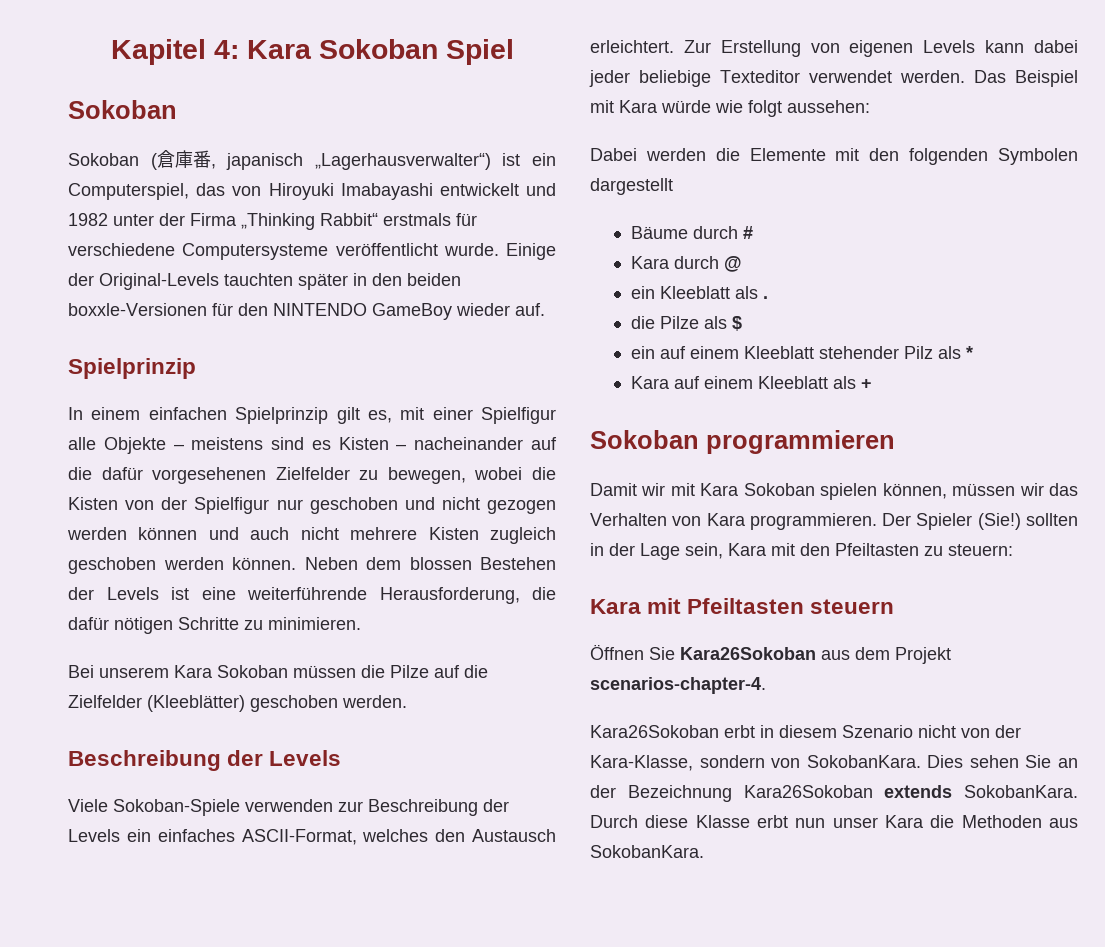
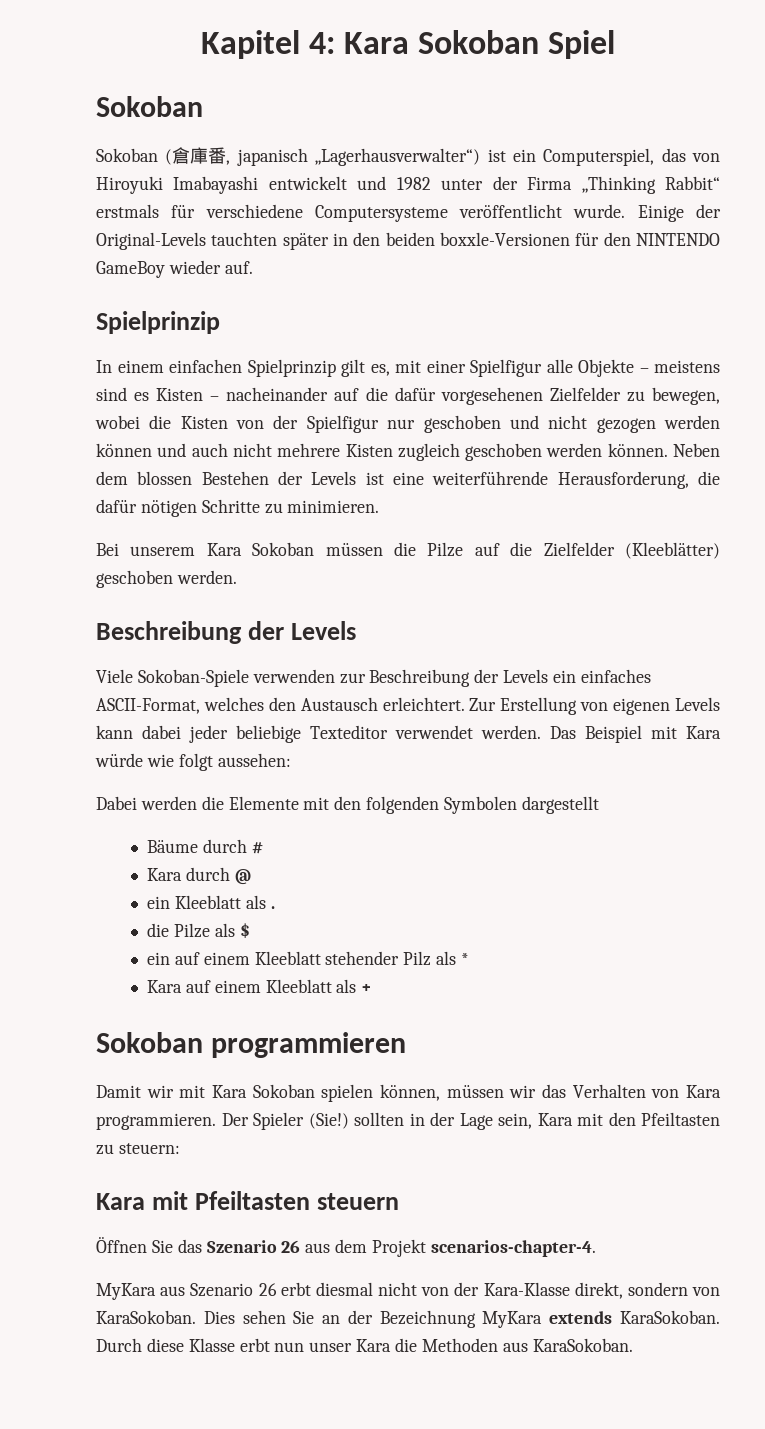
[680,647,816,660] Kara26Sokoban -> [177,1239,301,1253] das Szenario 26
[590,725,913,738] Kara26Sokoban erbt in diesem Szenario -> [96,1282,373,1300] MyKara aus Szenario 26 erbt diesmal
[590,755,693,771] Kara-Klasse, -> [483,1282,623,1299] Kara-Klasse direkt,
[806,755,921,768] SokobanKara. -> [96,1310,196,1324] KaraSokoban.
[743,785,1078,798] Kara26Sokoban extends SokobanKara. -> [482,1310,720,1328] MyKara extends KaraSokoban.
[590,845,704,858] SokobanKara. -> [532,1338,633,1352] KaraSokoban.

